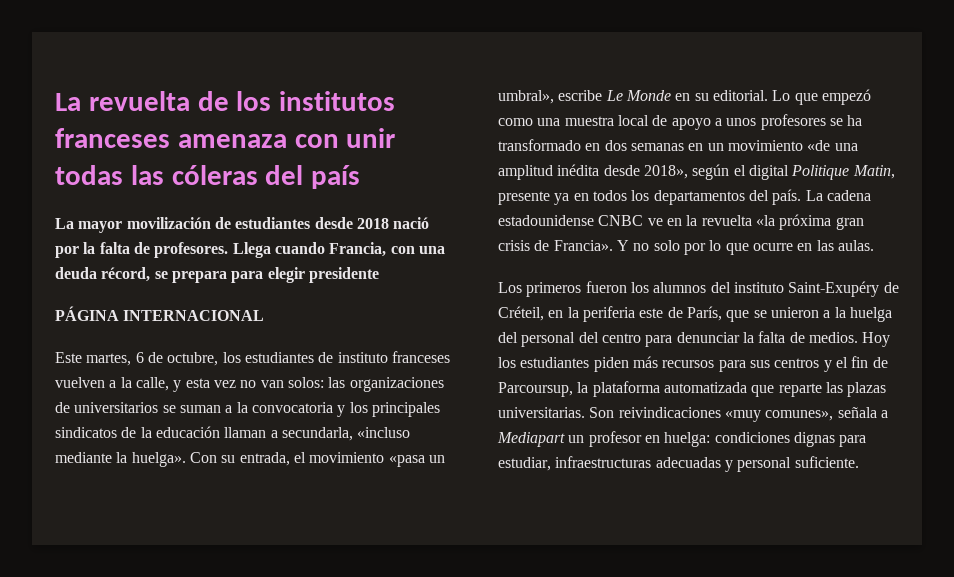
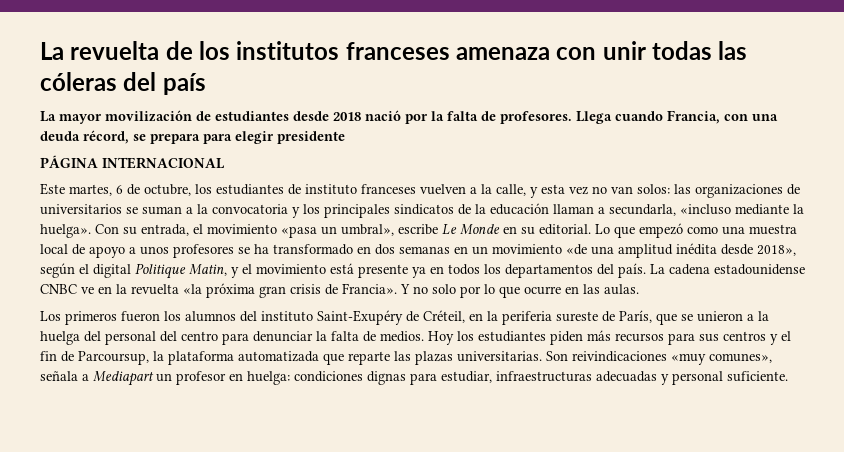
(895, 172) none -> [231,263,354,278] y el movimiento está
[639,308,664,318] este -> [556,311,598,322] sureste

